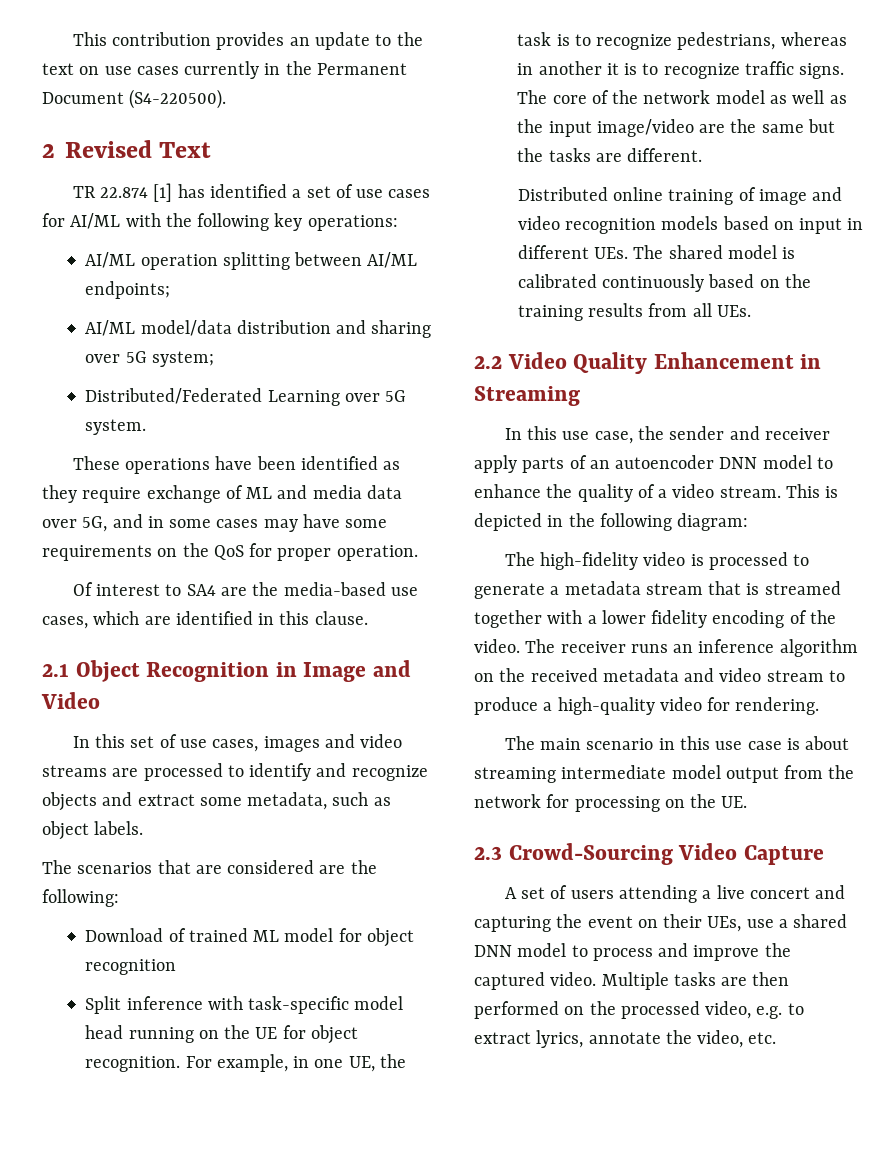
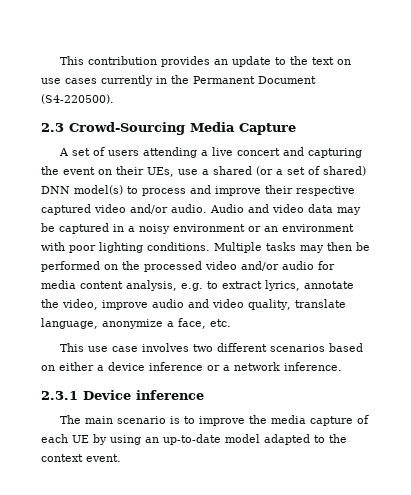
[42,140,212,158] [72,183,431,202] [42,213,398,231] [85,252,418,270] [85,281,171,299] [85,320,432,338] [85,351,214,367] [85,388,407,406] [85,419,147,435] [72,456,401,474] [42,485,402,503] [42,514,388,532] [42,543,418,561] [72,582,418,596] [42,611,368,629] [42,660,412,682] [41,692,100,709] [72,734,403,752] [42,763,428,781] [42,792,391,811] [42,821,144,840] [42,860,377,874] [42,889,119,907] [85,928,414,947] [85,959,177,975] [85,996,404,1014] [85,1025,358,1044] [85,1054,406,1072] [517,32,847,50] [517,61,845,79] [517,90,847,104] [517,119,835,137] [517,148,703,162] [517,187,843,205] [517,216,864,234] [517,245,796,259] [517,274,811,292] [517,303,751,321] [474,352,822,374] [474,386,580,406] [504,426,830,444] [474,455,833,473] [474,484,839,502] [474,513,749,531] [504,552,810,570] [474,581,841,599] [474,610,836,628] [474,639,858,657] [474,668,845,682] [474,697,820,715] [504,736,850,750] [474,765,855,783] [474,794,748,812] // 2 Revised Text // TR 22.874 [1] has identified a set of use cases for AI/ML with the following key operations: // AI/ML operation splitting between AI/ML endpoints; // AI/ML model/data distribution and sharing over 5G system; // Distributed/Federated Learning over 5G system. // These operations have been identified as they require exchange of ML and media data over 5G, and in some cases may have some requirements on the QoS for proper operation. // Of interest to SA4 are the media-based use cases, which are identified in this clause. // 2.1 Object Recognition in Image and Video // In this set of use cases, images and video streams are processed to identify and recognize objects and extract some metadata, such as object labels. // The scenarios that are considered are the following: // Download of trained ML model for object recognition // Split inference with task-specific model head running on the UE for object recognition. For example, in one UE, the task is to recognize pedestrians, whereas in another it is to recognize traffic signs. The core of the network model as well as the input image/video are the same but the tasks are different. // Distributed online training of image and video recognition models based on input in different UEs. The shared model is calibrated continuously based on the training results from all UEs. // 2.2 Video Quality Enhancement in Streaming // In this use case, the sender and receiver apply parts of an autoencoder DNN model to enhance the quality of a video stream. This is depicted in the following diagram: // The high-fidelity video is processed to generate a metadata stream that is streamed together with a lower fidelity encoding of the video. The receiver runs an inference algorithm on the received metadata and video stream to produce a high-quality video for rendering. // The main scenario in this use case is about streaming intermediate model output from the network for processing on the UE. -> (114, 99) none
[678,843,738,860] Video -> [190,122,235,132] Media
[474,943,791,961] [474,972,790,990] [474,1001,752,1019] DNN model to process and improve the captured video. Multiple tasks are then performed on the processed video, -> [256,166,366,176] [41,185,355,196] [41,204,361,215] [41,223,354,234] [41,242,370,253] [41,261,335,272] [41,280,177,291] (or a set of shared) DNN model(s) to process and improve their respective captured video and/or audio. Audio and video data may be captured in a noisy environment or an environment with poor lighting conditions. Multiple tasks may then be performed on the processed video and/or audio for media content analysis,
[748,1032,777,1044] etc. -> [102,299,346,310] [41,318,231,329] [60,343,364,352] [41,362,342,371] [41,390,204,400] [60,415,370,426] [41,434,347,445] [41,454,121,462] improve audio and video quality, translate language, anonymize a face, etc. // This use case involves two different scenarios based on either a device inference or a network inference. // 2.3.1 Device inference // The main scenario is to improve the media capture of each UE by using an up-to-date model adapted to the context event.

